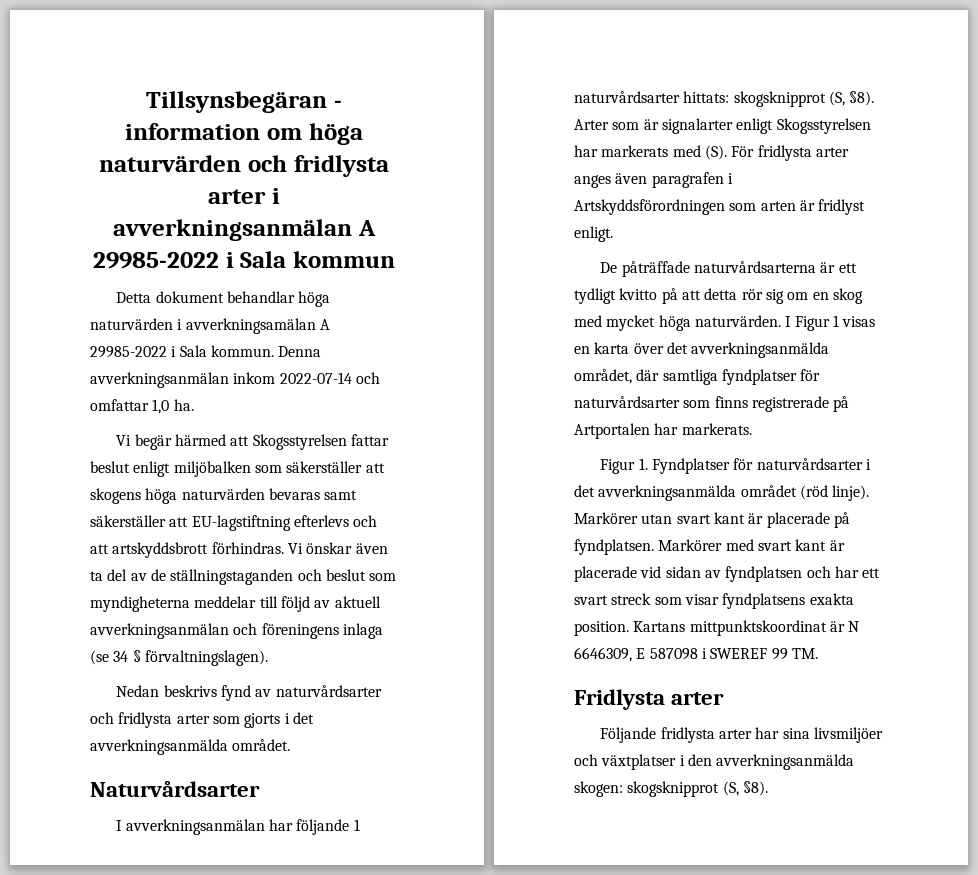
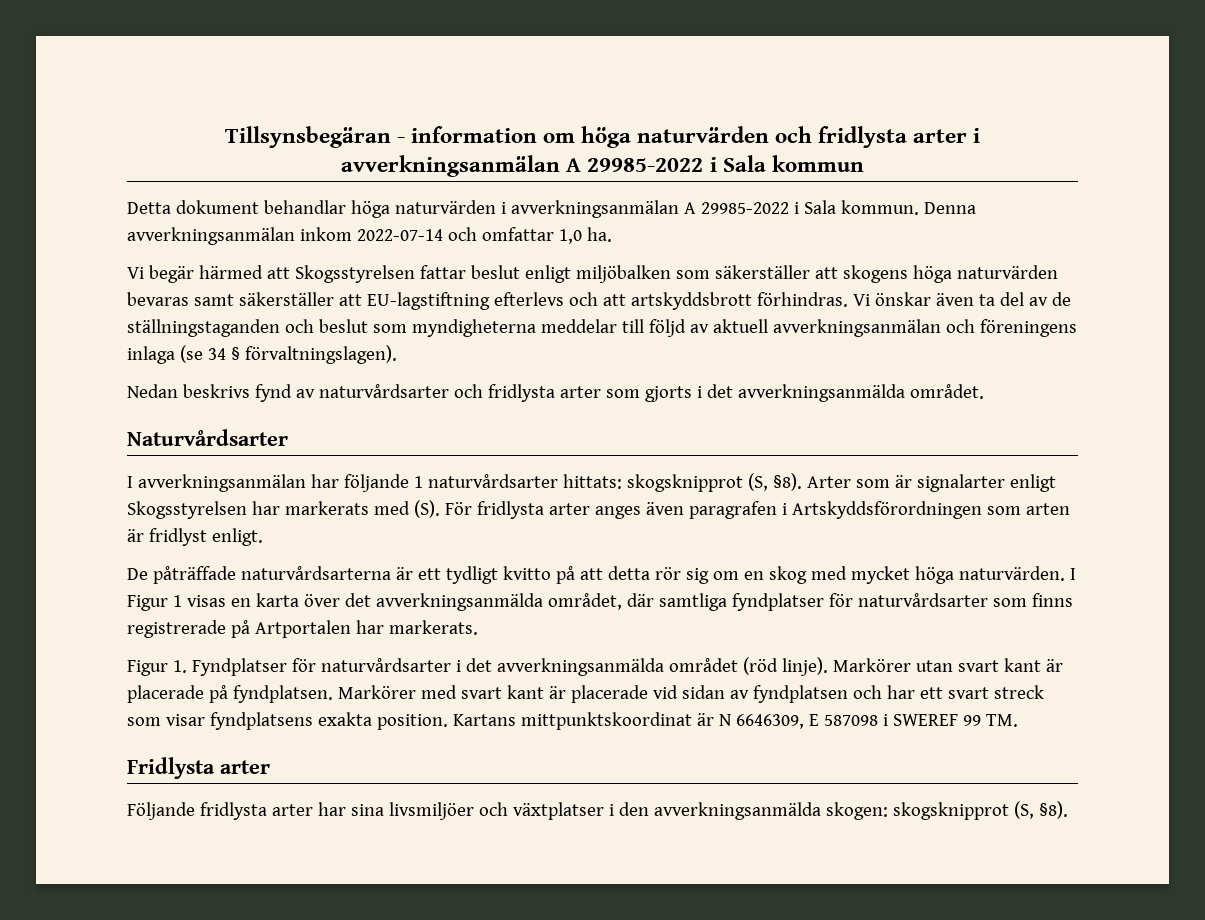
[185,318,316,334] avverkningsamälan -> [510,200,679,218] avverkningsanmälan

